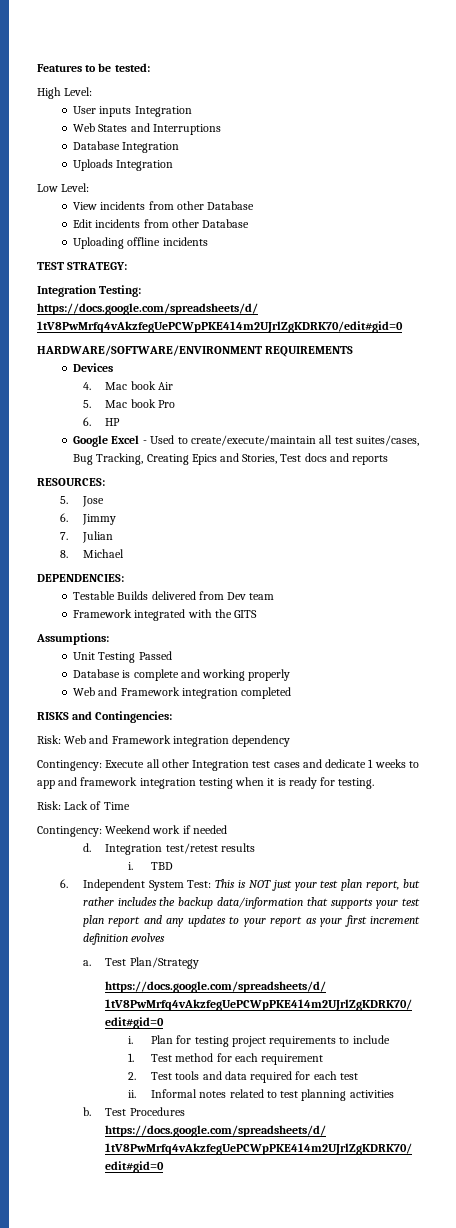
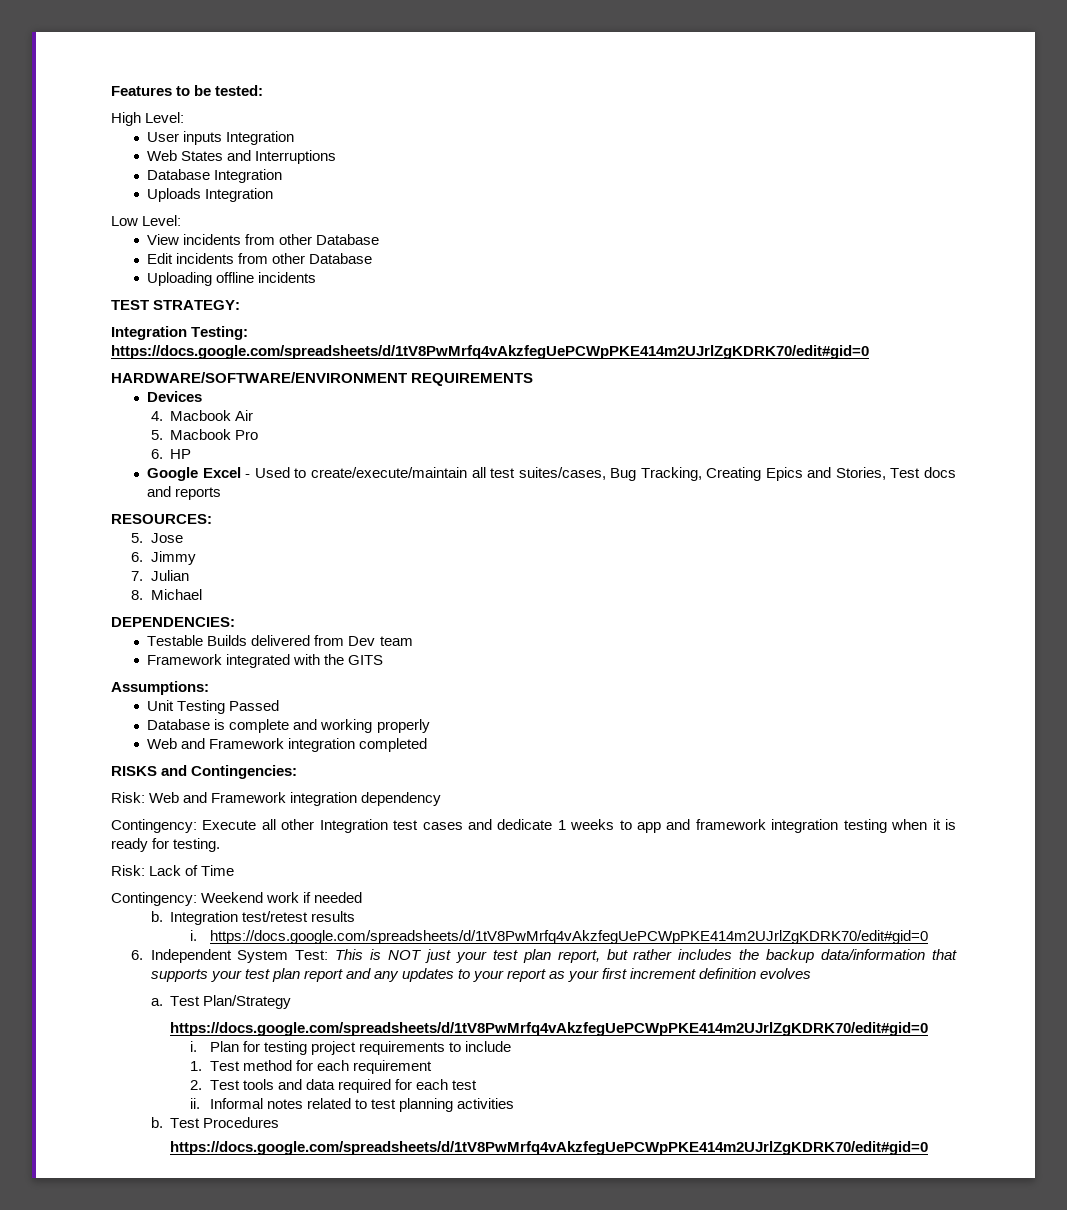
[105,381,156,390] Mac book -> [170,410,232,421] Macbook
[105,399,156,408] Mac book -> [170,429,232,440] Macbook
[82,843,91,852] d. -> [150,911,163,922] b.
[151,862,174,870] TBD -> [209,930,928,944] https://docs.google.com/spreadsheets/d/1tV8PwMrfq4vAkzfegUePCWpPKE414m2UJrlZgKDRK70/edit#gid=0

